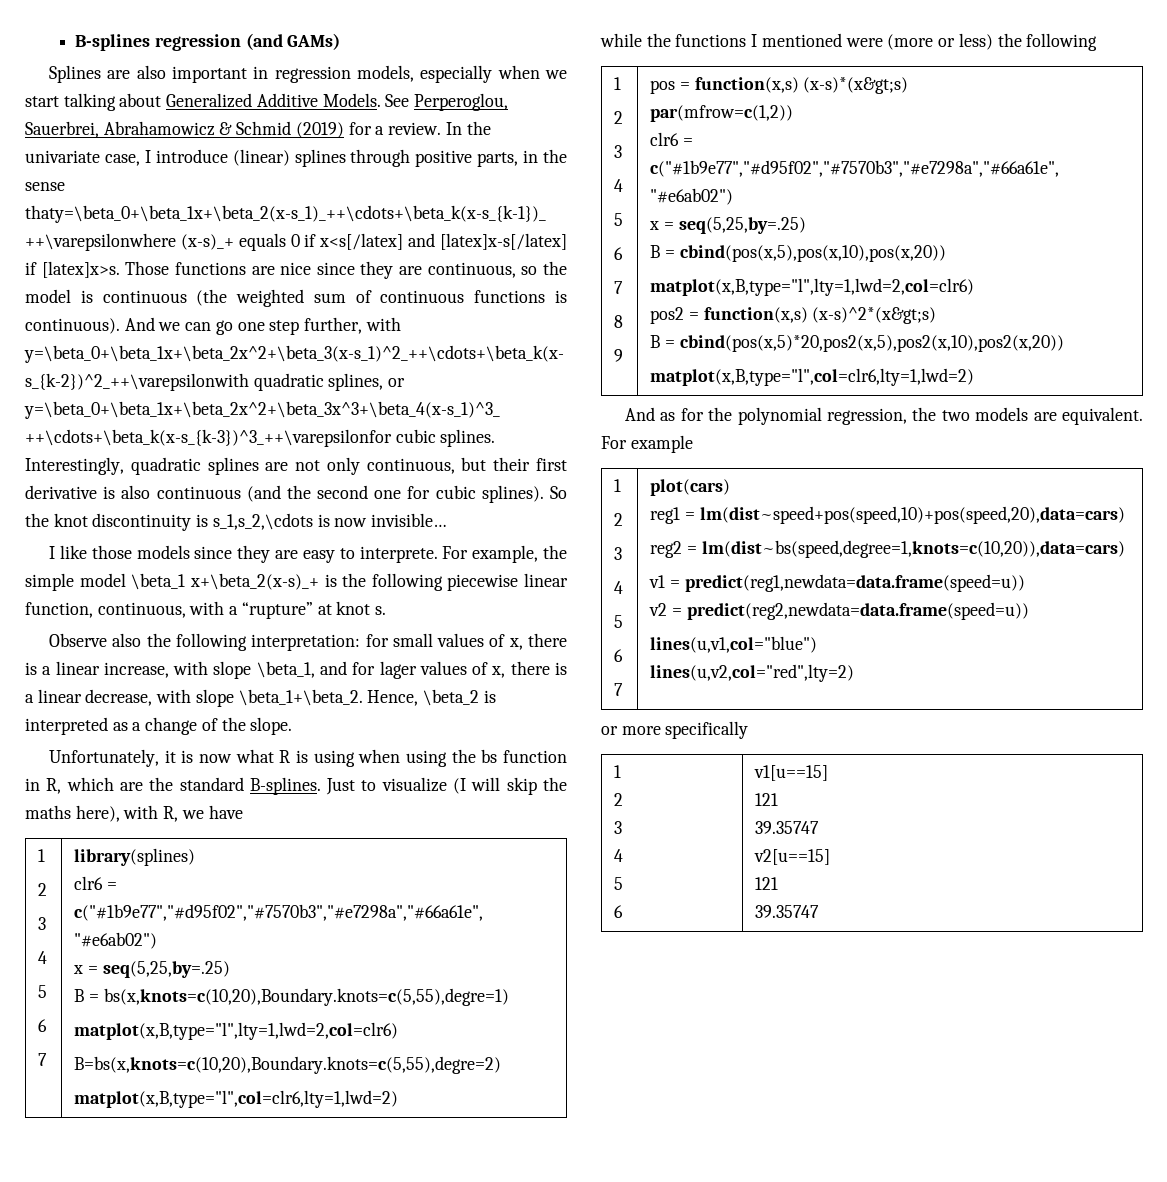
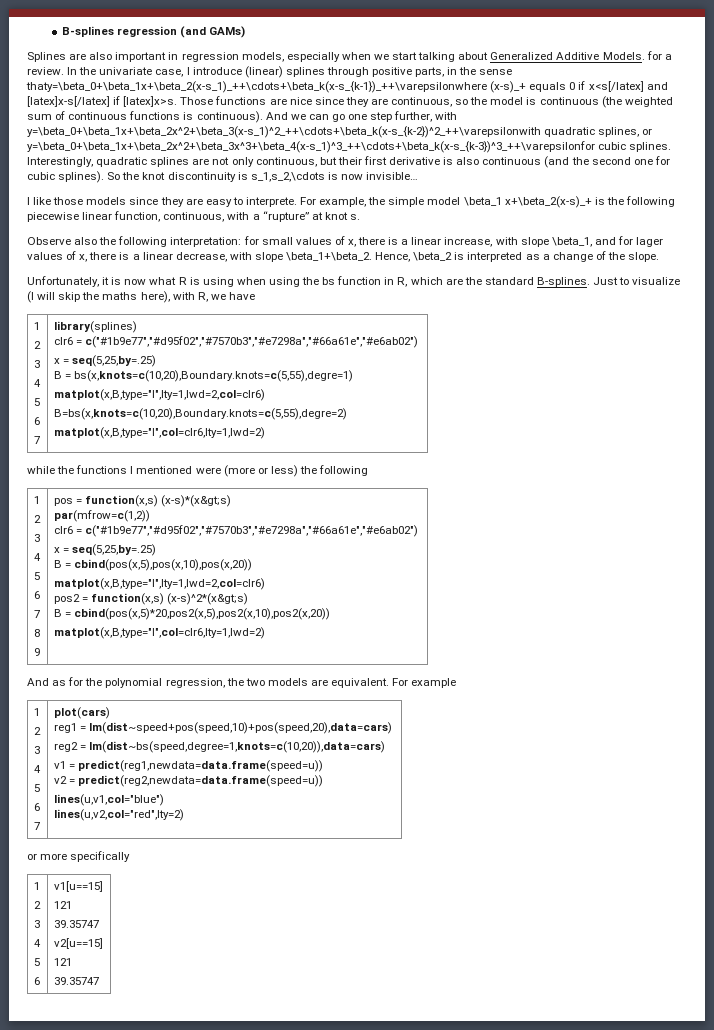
[385,93,509,111] [25,121,344,138] See Perperoglou, Sauerbrei, Abrahamowicz & Schmid (2019) -> (645, 56) none

